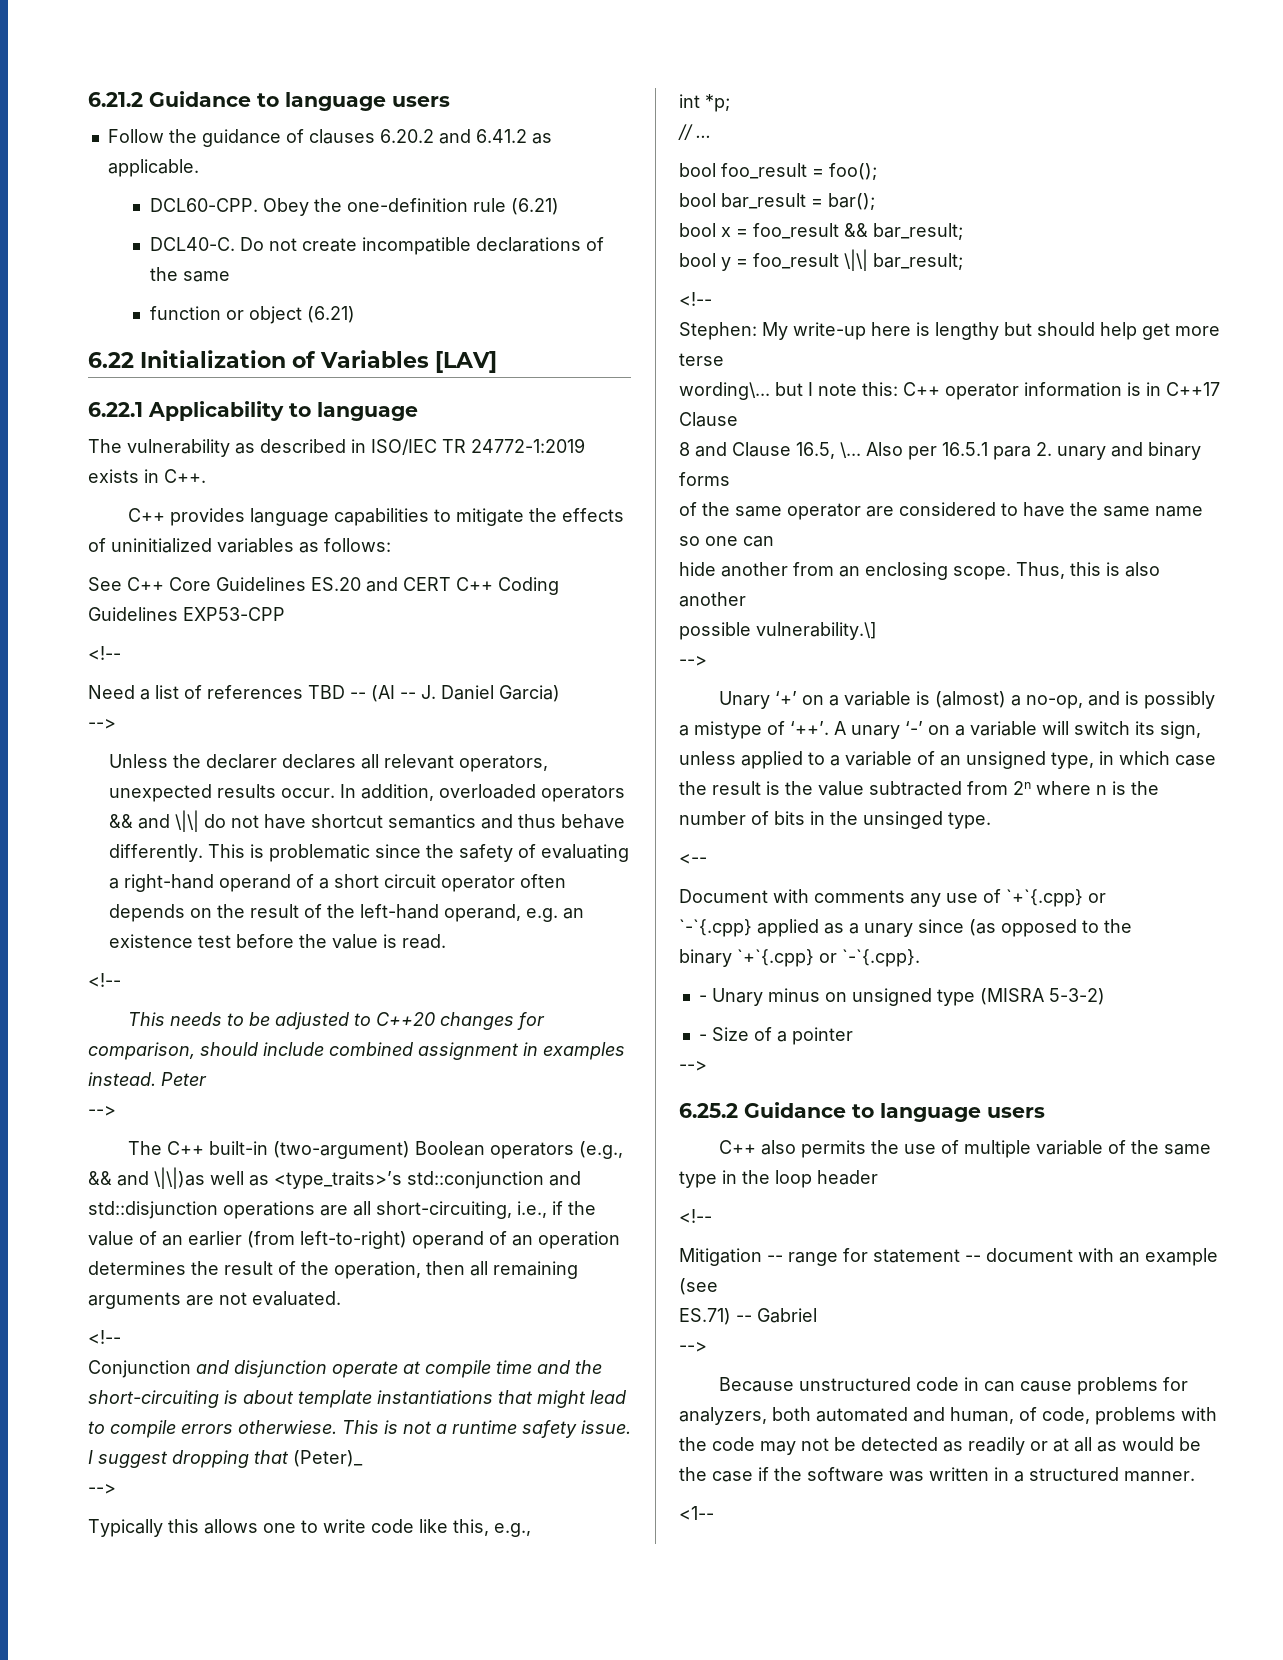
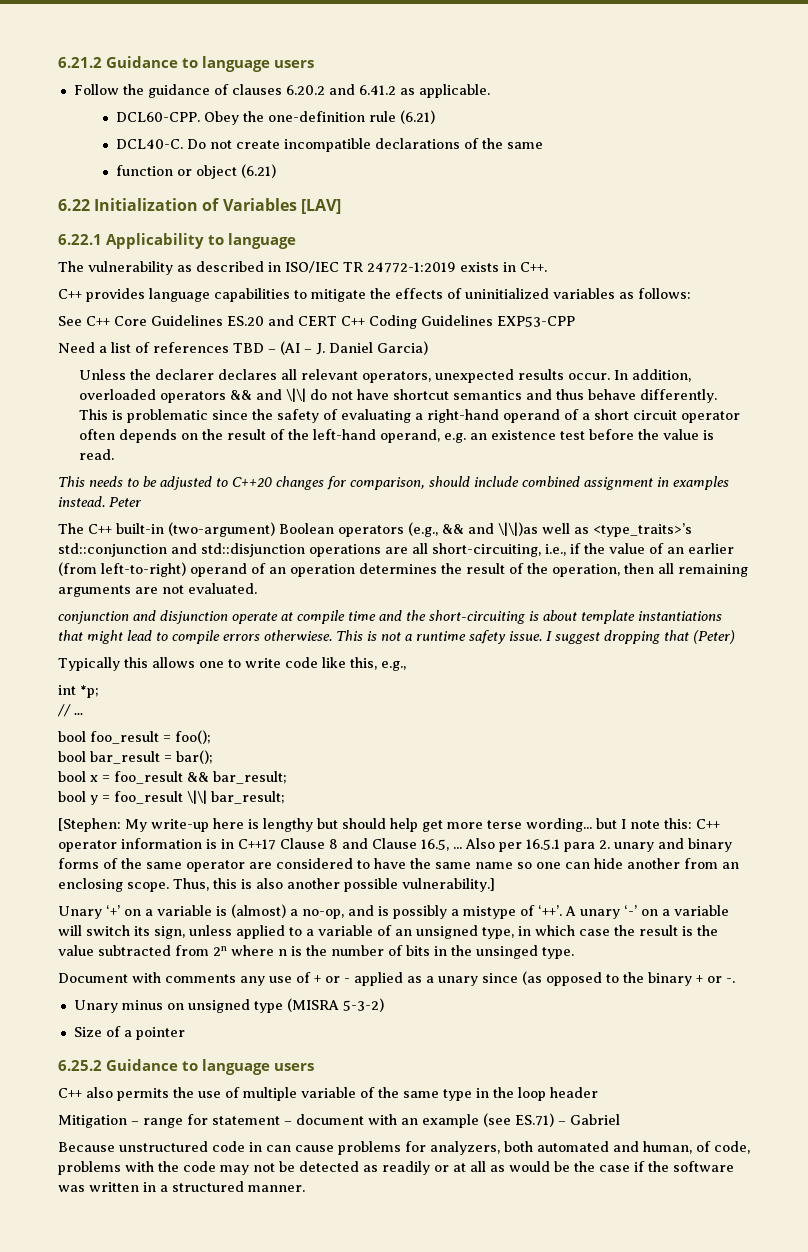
[88,646,121,660] // <!-- -> (575, 321) none
[350,685,416,702] -- (AI -- -> [268,341,312,355] – (AI –
[88,719,116,729] // --> -> (428, 348) none
[88,973,121,987] // <!-- -> (115, 454) none
[88,1106,116,1116] // --> -> (142, 502) none
[88,1330,121,1344] [88,1360,191,1378] <!-- // Conjunction -> [58,611,129,624] conjunction
[293,1450,363,1467] [88,1484,116,1494] (Peter)_ // --> -> [693,630,735,644] (Peter)
[679,292,712,306] [679,322,757,340] <!-- // Stephen: -> [58,818,121,832] [Stephen:
[679,382,770,400] // wording\... -> [526,818,592,832] wording...
(738, 419) // -> (325, 843) none
[840,442,861,458] \... -> [453,847,462,849] ...
(730, 479) // -> (99, 863) none
(774, 541) // -> (590, 865) none
[679,622,877,640] [679,656,707,666] // possible vulnerability.\] // --> -> [344,878,495,892] possible vulnerability.]
[679,854,707,864] // <-- -> (574, 953) none
[1006,889,1106,907] [679,919,752,937] `+`{.cpp} or // `-`{.cpp} -> [314,975,350,983] + or -
[679,949,920,967] [698,995,707,1002] // binary `+`{.cpp} or `-`{.cpp}. // - -> [648,972,735,986] binary + or -. //
[698,1034,707,1041] - -> (384, 1005) none
[679,1061,707,1071] // --> -> (185, 1033) none
[679,1209,712,1223] // <!-- -> (598, 1092) none
[767,1255,783,1262] -- -> [131,1121,139,1125] –
[965,1255,981,1262] -- -> [284,1121,292,1125] –
[679,1308,752,1325] // ES.71) -- -> [515,1113,566,1127] ES.71) –
[679,1342,707,1352] // --> -> (620, 1119) none
[679,1506,714,1520] // <1-- -> (305, 1188) none

